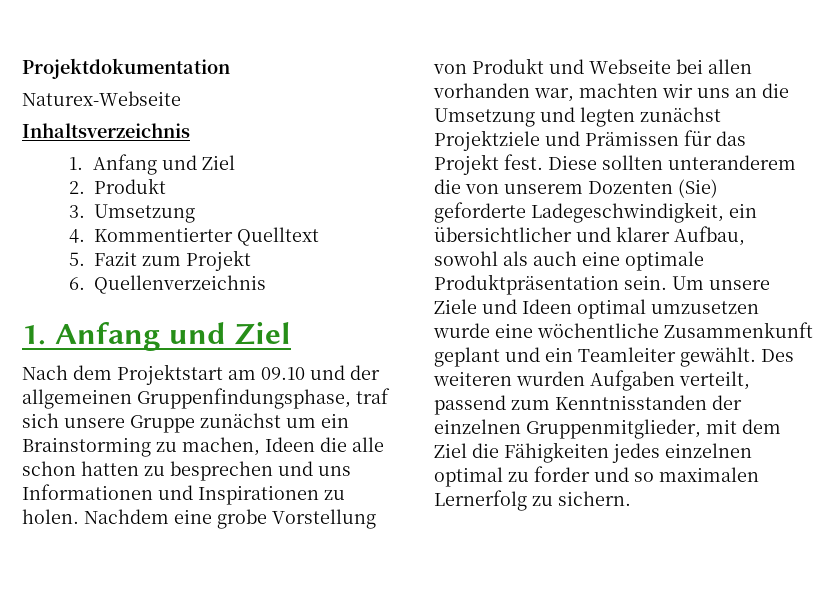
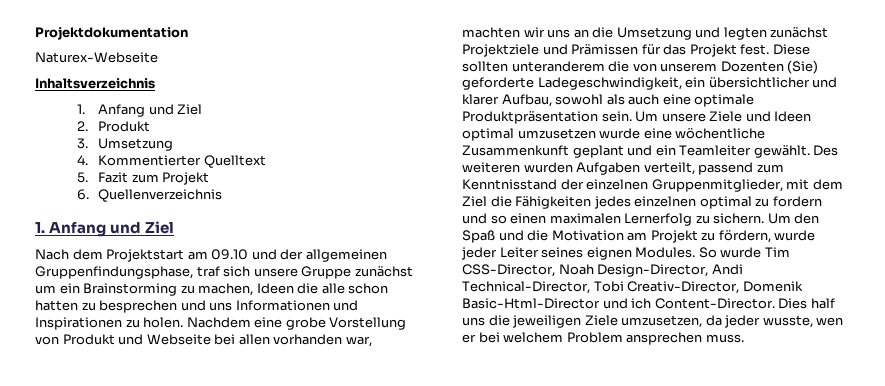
[555,395,707,410] Kenntnisstanden -> [462,179,557,190] Kenntnisstand
[534,466,590,482] forder -> [772,196,822,207] fordern
(654, 477) none -> [510,213,547,224] einen
(631, 498) none -> [767,213,820,224] [462,230,816,243] [461,247,790,260] [462,264,743,277] [462,281,803,294] [462,298,835,309] [462,315,844,328] [462,332,744,345] Um den Spaß und die Motivation am Projekt zu fördern, wurde jeder Leiter seines eignen Modules. So wurde Tim CSS-Director, Noah Design-Director, Andi Technical-Director, Tobi Creativ-Director, Domenik Basic-Html-Director und ich Content-Director. Dies half uns die jeweiligen Ziele umzusetzen, da jeder wusste, wen er bei welchem Problem ansprechen muss.

